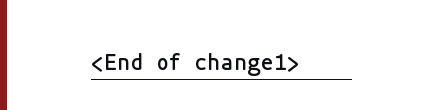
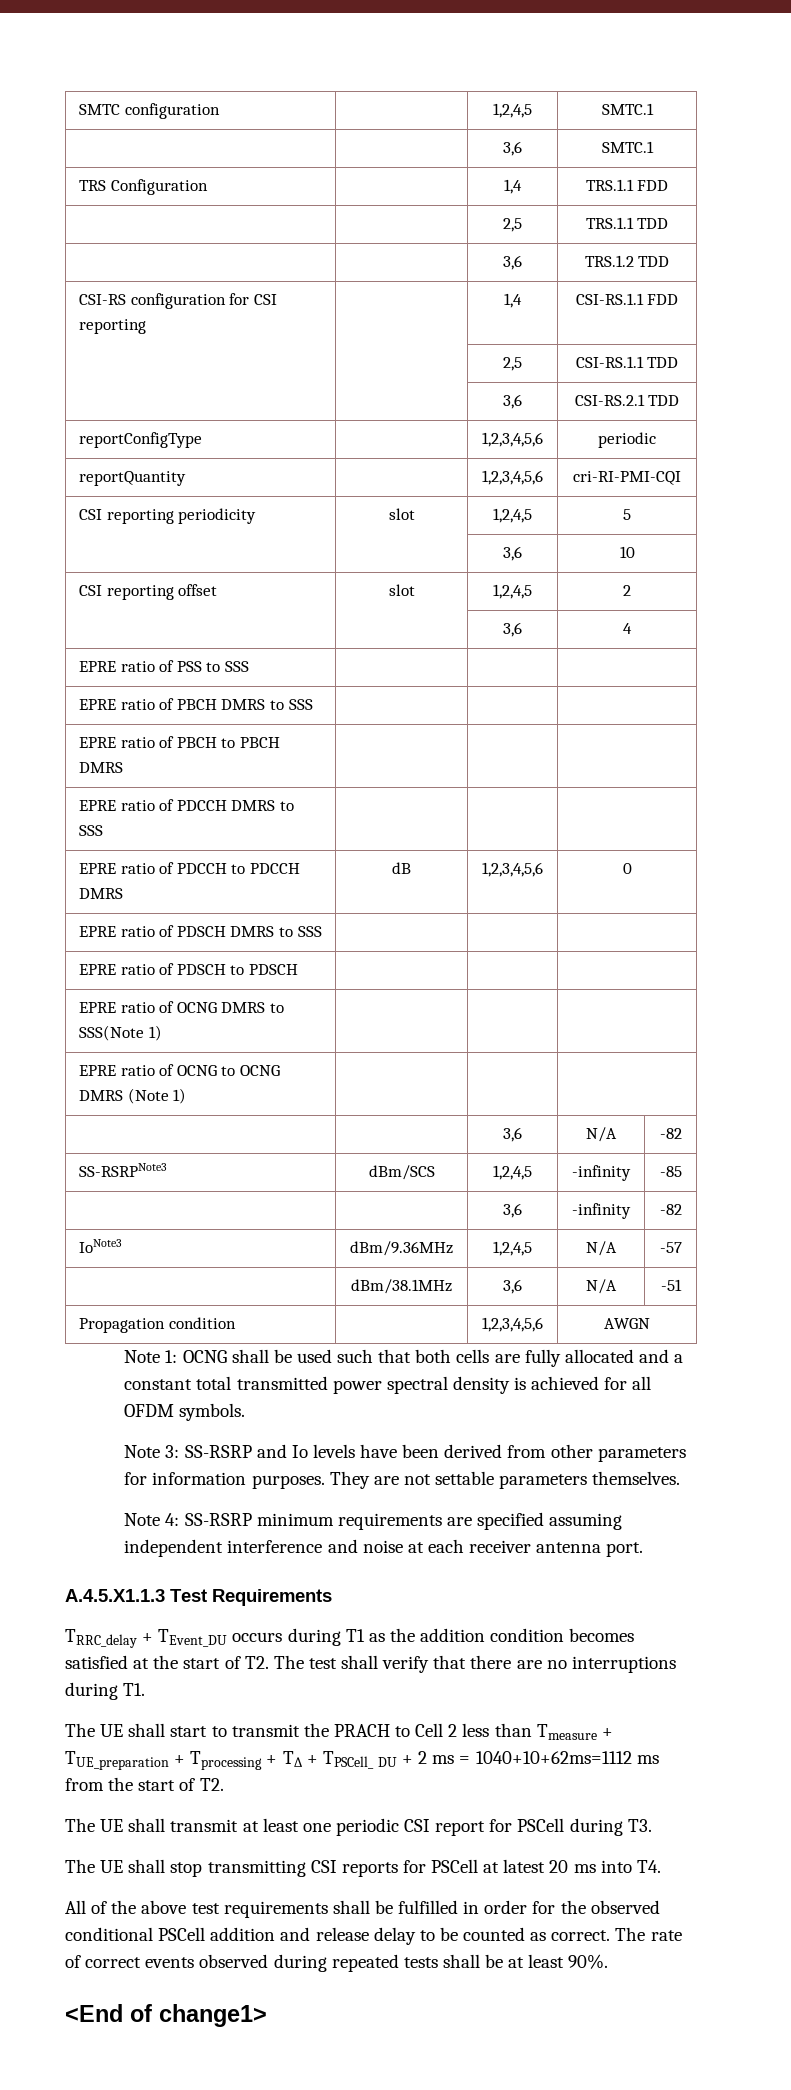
(91, 62) none -> [79,103,220,119] [493,103,532,118] [601,103,654,115] [503,141,522,156] [601,141,654,153] [79,179,208,195] [504,179,522,194] [585,179,669,191] [503,218,522,232] [585,217,669,229] [503,255,522,270] [584,255,670,267] [79,293,277,309] [79,319,147,334] [504,293,522,308] [575,293,679,305] [503,357,522,371] [575,356,679,368] [503,394,522,409] [574,394,680,406] [79,432,203,448] [482,432,543,447] [598,432,656,448] [79,471,187,486] [482,470,543,485] [573,471,681,485] [79,508,257,524] [388,508,415,520] [493,508,532,523] [623,509,631,520] [503,546,522,561] [619,546,635,558] [79,584,218,600] [388,584,415,596] [493,584,532,599] [623,585,631,596] [503,622,522,637] [623,623,632,634] [79,660,250,672] [79,698,313,710] [79,736,281,748] [79,762,124,773] [79,799,295,811] [79,825,104,836] [79,862,301,874] [79,888,124,899] [392,862,411,874] [482,862,543,877] [622,863,632,874] [79,925,322,937] [79,963,299,975] [79,1001,285,1013] [79,1025,162,1041] [79,1064,281,1076] [79,1088,187,1104] [503,1127,522,1142] [586,1127,617,1142] [659,1128,682,1139] [79,1163,168,1177] [368,1165,435,1180] [493,1165,532,1180] [572,1165,631,1181] [659,1166,682,1177] [503,1203,522,1218] [572,1203,631,1219] [659,1204,682,1215] [79,1239,123,1253] [350,1241,453,1256] [493,1241,532,1256] [586,1241,617,1256] [659,1242,682,1253] [351,1279,452,1294] [503,1279,522,1294] [586,1279,617,1294] [660,1279,682,1291] [79,1317,236,1333] [482,1317,543,1332] [604,1318,650,1329] [124,1349,684,1367] [124,1376,652,1394] [124,1403,246,1421] [124,1444,686,1462] [124,1471,681,1489] [124,1512,623,1530] [124,1539,644,1557] [65,1589,332,1606] [65,1628,635,1648] [65,1655,676,1673] [65,1682,146,1700] [65,1723,613,1740] [65,1751,659,1770] [65,1777,224,1791] [65,1818,652,1836] [65,1859,661,1877] [65,1900,660,1918] [65,1927,682,1945] [65,1954,609,1972] SMTC configuration | | 1,2,4,5 | SMTC.1 // | | 3,6 | SMTC.1 // TRS Configuration | | 1,4 | TRS.1.1 FDD // | | 2,5 | TRS.1.1 TDD // | | 3,6 | TRS.1.2 TDD // CSI-RS configuration for CSI reporting | | 1,4 | CSI-RS.1.1 FDD // | | 2,5 | CSI-RS.1.1 TDD // | | 3,6 | CSI-RS.2.1 TDD // reportConfigType | | 1,2,3,4,5,6 | periodic // reportQuantity | | 1,2,3,4,5,6 | cri-RI-PMI-CQI // CSI reporting periodicity | slot | 1,2,4,5 | 5 // | | 3,6 | 10 // CSI reporting offset | slot | 1,2,4,5 | 2 // | | 3,6 | 4 // EPRE ratio of PSS to SSS | | | // EPRE ratio of PBCH DMRS to SSS | | | // EPRE ratio of PBCH to PBCH DMRS | | | // EPRE ratio of PDCCH DMRS to SSS | | | // EPRE ratio of PDCCH to PDCCH DMRS | dB | 1,2,3,4,5,6 | 0 // EPRE ratio of PDSCH DMRS to SSS | | | // EPRE ratio of PDSCH to PDSCH | | | // EPRE ratio of OCNG DMRS to SSS(Note 1) | | | // EPRE ratio of OCNG to OCNG DMRS (Note 1) | | | // | | 3,6 | N/A | -82 // SS-RSRPNote3 | dBm/SCS | 1,2,4,5 | -infinity | -85 // | | 3,6 | -infinity | -82 // IoNote3 | dBm/9.36MHz | 1,2,4,5 | N/A | -57 // | dBm/38.1MHz | 3,6 | N/A | -51 // Propagation condition | | 1,2,3,4,5,6 | AWGN // Note 1: OCNG shall be used such that both cells are fully allocated and a constant total transmitted power spectral density is achieved for all OFDM symbols. // Note 3: SS-RSRP and Io levels have been derived from other parameters for information purposes. They are not settable parameters themselves. // Note 4: SS-RSRP minimum requirements are specified assuming independent interference and noise at each receiver antenna port. // A.4.5.X1.1.3 Test Requirements // TRRC_delay + TEvent_DU occurs during T1 as the addition condition becomes satisfied at the start of T2. The test shall verify that there are no interruptions during T1. // The UE shall start to transmit the PRACH to Cell 2 less than Tmeasure + TUE_preparation + Tprocessing + T∆ + TPSCell_ DU + 2 ms = 1040+10+62ms=1112 ms from the start of T2. // The UE shall transmit at least one periodic CSI report for PSCell during T3. // The UE shall stop transmitting CSI reports for PSCell at latest 20 ms into T4. // All of the above test requirements shall be fulfilled in order for the observed conditional PSCell addition and release delay to be counted as correct. The rate of correct events observed during repeated tests shall be at least 90%. //

